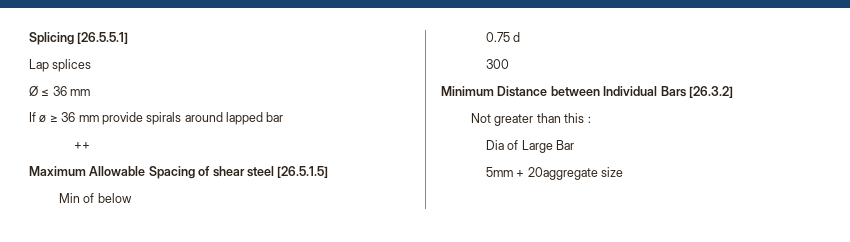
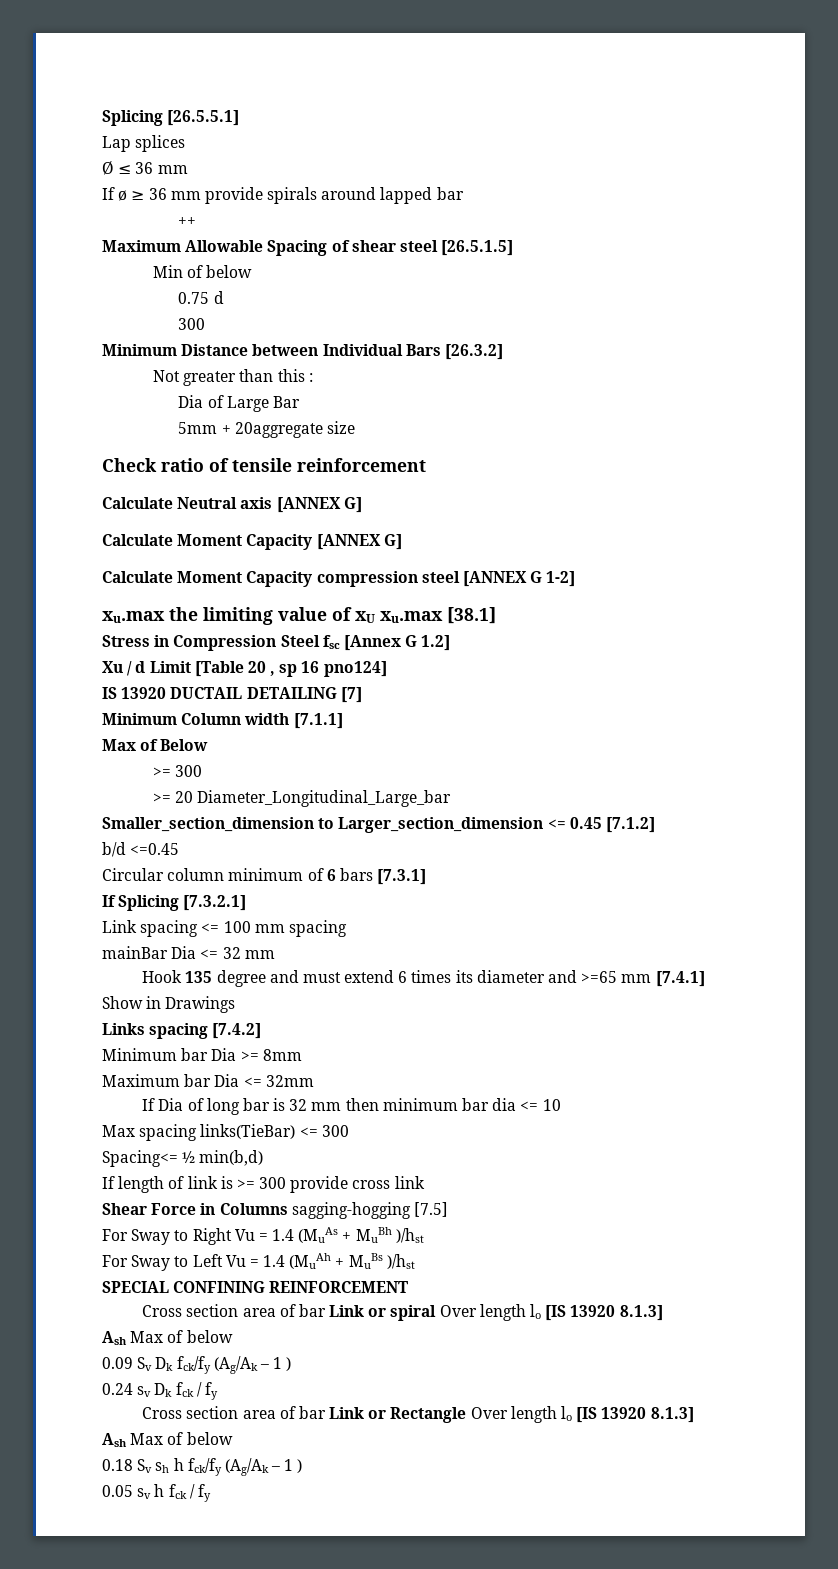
(624, 172) none -> [102,458,426,472] [102,497,362,513] [102,534,402,550] [102,571,576,587] [102,607,496,625] [102,635,451,651] [102,661,387,677] [102,687,362,703] [102,713,343,729] [102,739,209,751] [152,765,203,777] [152,790,452,807] [102,817,655,833] [102,842,180,857] [102,868,427,885] [102,895,247,911] [102,920,347,937] [102,946,275,959] [142,970,705,987] [102,996,236,1013] [102,1023,262,1039] [102,1048,302,1061] [102,1074,314,1087] [142,1098,561,1115] [102,1124,349,1141] [102,1150,264,1167] [102,1176,425,1193] [102,1202,448,1219] [102,1227,424,1245] [102,1253,415,1271] [102,1281,409,1293] [142,1304,663,1321] [102,1330,233,1345] [102,1356,292,1374] [102,1382,218,1400] [142,1406,694,1423] [102,1432,233,1447] [102,1458,303,1476] [102,1484,211,1502] // Check ratio of tensile reinforcement // Calculate Neutral axis [ANNEX G] // Calculate Moment Capacity [ANNEX G] // Calculate Moment Capacity compression steel [ANNEX G 1-2] // xu.max the limiting value of xU xu.max [38.1] // Stress in Compression Steel fsc [Annex G 1.2] // Xu / d Limit [Table 20 , sp 16 pno124] // IS 13920 DUCTAIL DETAILING [7] // Minimum Column width [7.1.1] // Max of Below // >= 300 // >= 20 Diameter_Longitudinal_Large_bar // Smaller_section_dimension to Larger_section_dimension <= 0.45 [7.1.2] // b/d <=0.45 // Circular column minimum of 6 bars [7.3.1] // If Splicing [7.3.2.1] // Link spacing <= 100 mm spacing // mainBar Dia <= 32 mm // Hook 135 degree and must extend 6 times its diameter and >=65 mm [7.4.1] // Show in Drawings // Links spacing [7.4.2] // Minimum bar Dia >= 8mm // Maximum bar Dia <= 32mm // If Dia of long bar is 32 mm then minimum bar dia <= 10 // Max spacing links(TieBar) <= 300 // Spacing<= ½ min(b,d) // If length of link is >= 300 provide cross link // Shear Force in Columns sagging-hogging [7.5] // For Sway to Right Vu = 1.4 (MuAs + MuBh )/hst // For Sway to Left Vu = 1.4 (MuAh + MuBs )/hst // SPECIAL CONFINING REINFORCEMENT // Cross section area of bar Link or spiral Over length lo [IS 13920 8.1.3] // Ash Max of below // 0.09 Sv Dk fck/fy (Ag/Ak – 1 ) // 0.24 sv Dk fck / fy // Cross section area of bar Link or Rectangle Over length lo [IS 13920 8.1.3] // Ash Max of below // 0.18 Sv sh h fck/fy (Ag/Ak – 1 ) // 0.05 sv h fck / fy

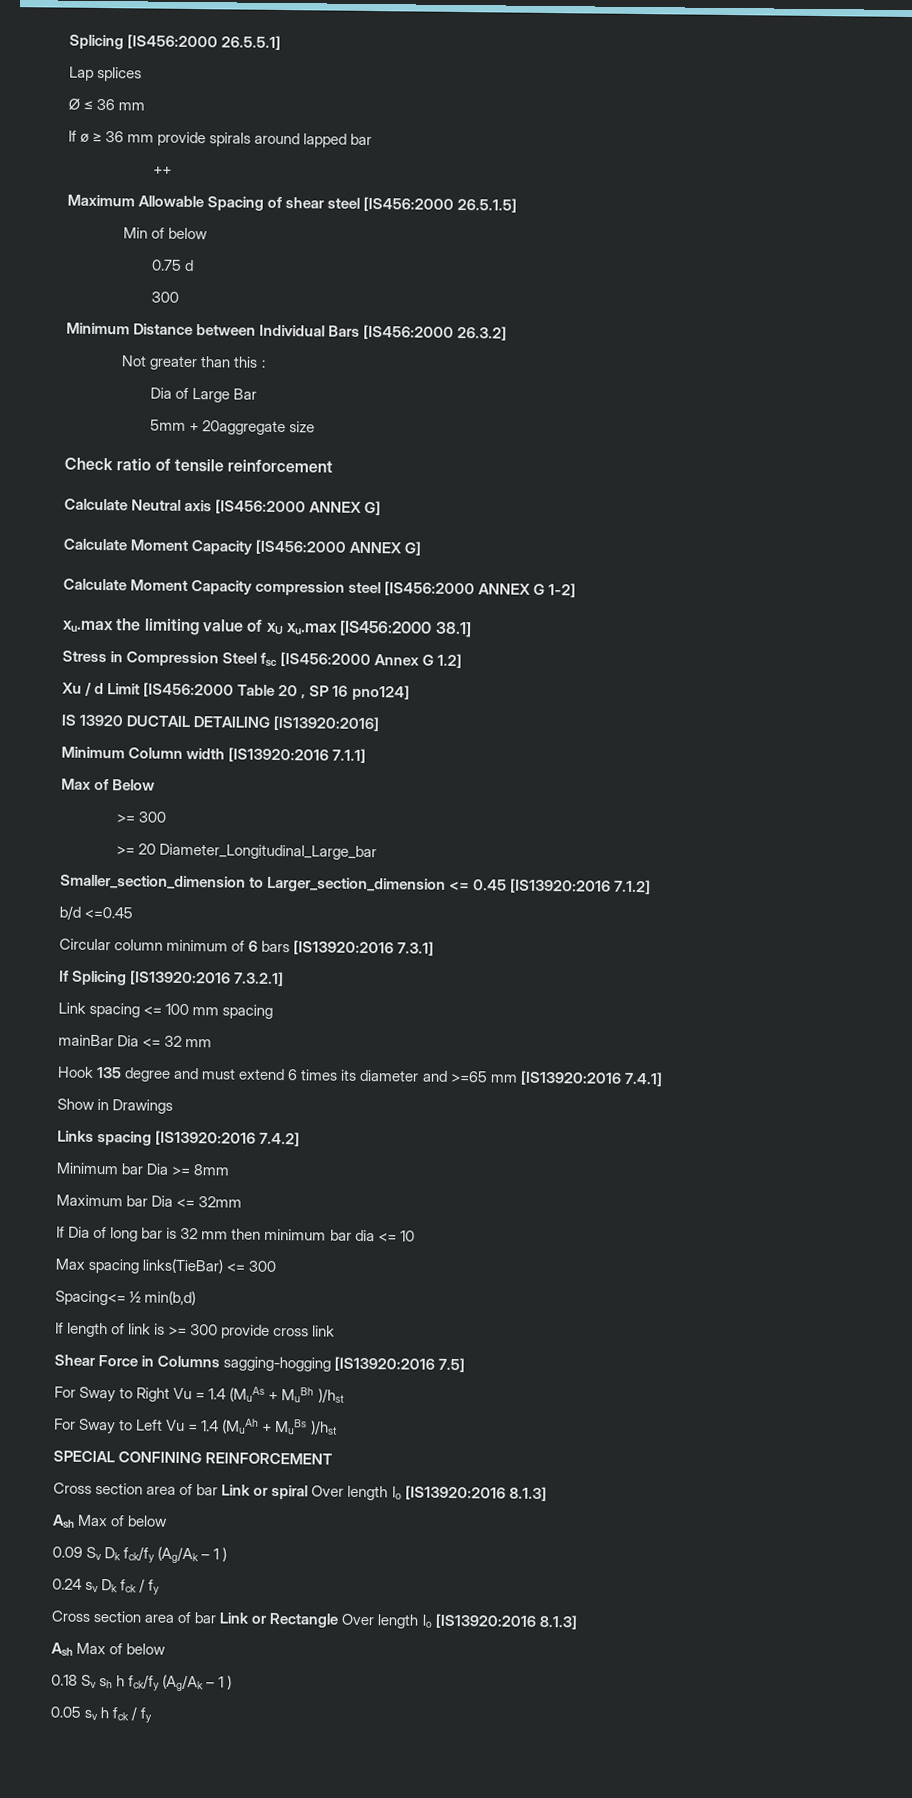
[102,110,240,126] Splicing [26.5.5.1] -> [69,34,282,50] Splicing [IS456:2000 26.5.5.1]
[441,240,514,256] [26.5.1.5] -> [363,196,518,213] [IS456:2000 26.5.1.5]
[444,344,503,360] [26.3.2] -> [363,324,508,341] [IS456:2000 26.3.2]
[276,497,362,513] [102,534,381,550] [ANNEX G] // Calculate Moment Capacity [ANNEX -> [215,499,382,516] [63,538,403,555] [IS456:2000 ANNEX G] // Calculate Moment Capacity [IS456:2000 ANNEX
[462,571,527,587] [ANNEX -> [384,581,532,597] [IS456:2000 ANNEX
[447,607,496,624] [38.1] -> [339,620,472,638] [IS456:2000 38.1]
[343,635,401,651] [Annex -> [280,652,420,668] [IS456:2000 Annex
[194,661,244,677] [Table -> [143,682,276,698] [IS456:2000 Table
[279,664,298,677] sp -> [309,685,330,697] SP
[340,687,362,703] [7] -> [273,715,381,732] [IS13920:2016]
[293,713,343,729] [7.1.1] -> [228,747,367,763] [IS13920:2016 7.1.1]
[605,817,655,833] [7.1.2] -> [510,878,652,895] [IS13920:2016 7.1.2]
[377,869,427,885] [7.3.1] -> [293,940,435,956] [IS13920:2016 7.3.1]
[183,895,247,911] [7.3.2.1] -> [130,970,285,987] [IS13920:2016 7.3.2.1]
[655,971,705,987] [7.4.1] -> [519,1070,663,1087] [IS13920:2016 7.4.1]
[212,1023,262,1039] [7.4.2] -> [155,1130,301,1147] [IS13920:2016 7.4.2]
[413,1202,448,1217] [7.5] -> [334,1356,466,1373] [IS13920:2016 7.5]
[545,1305,616,1321] [IS 13920 -> [404,1485,506,1501] [IS13920:2016
[576,1407,647,1423] [IS 13920 -> [434,1613,537,1629] [IS13920:2016

